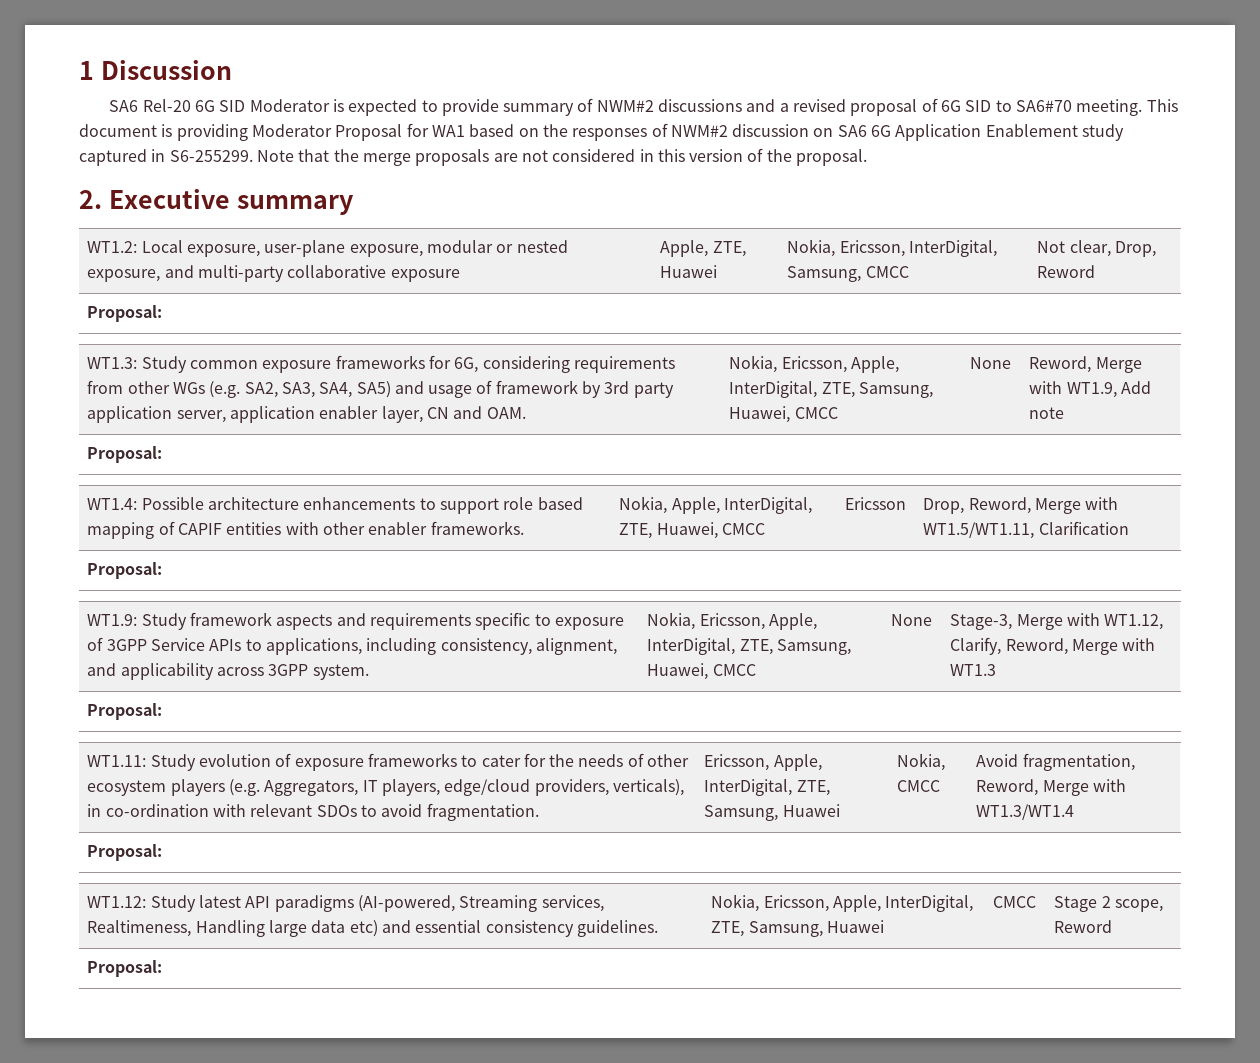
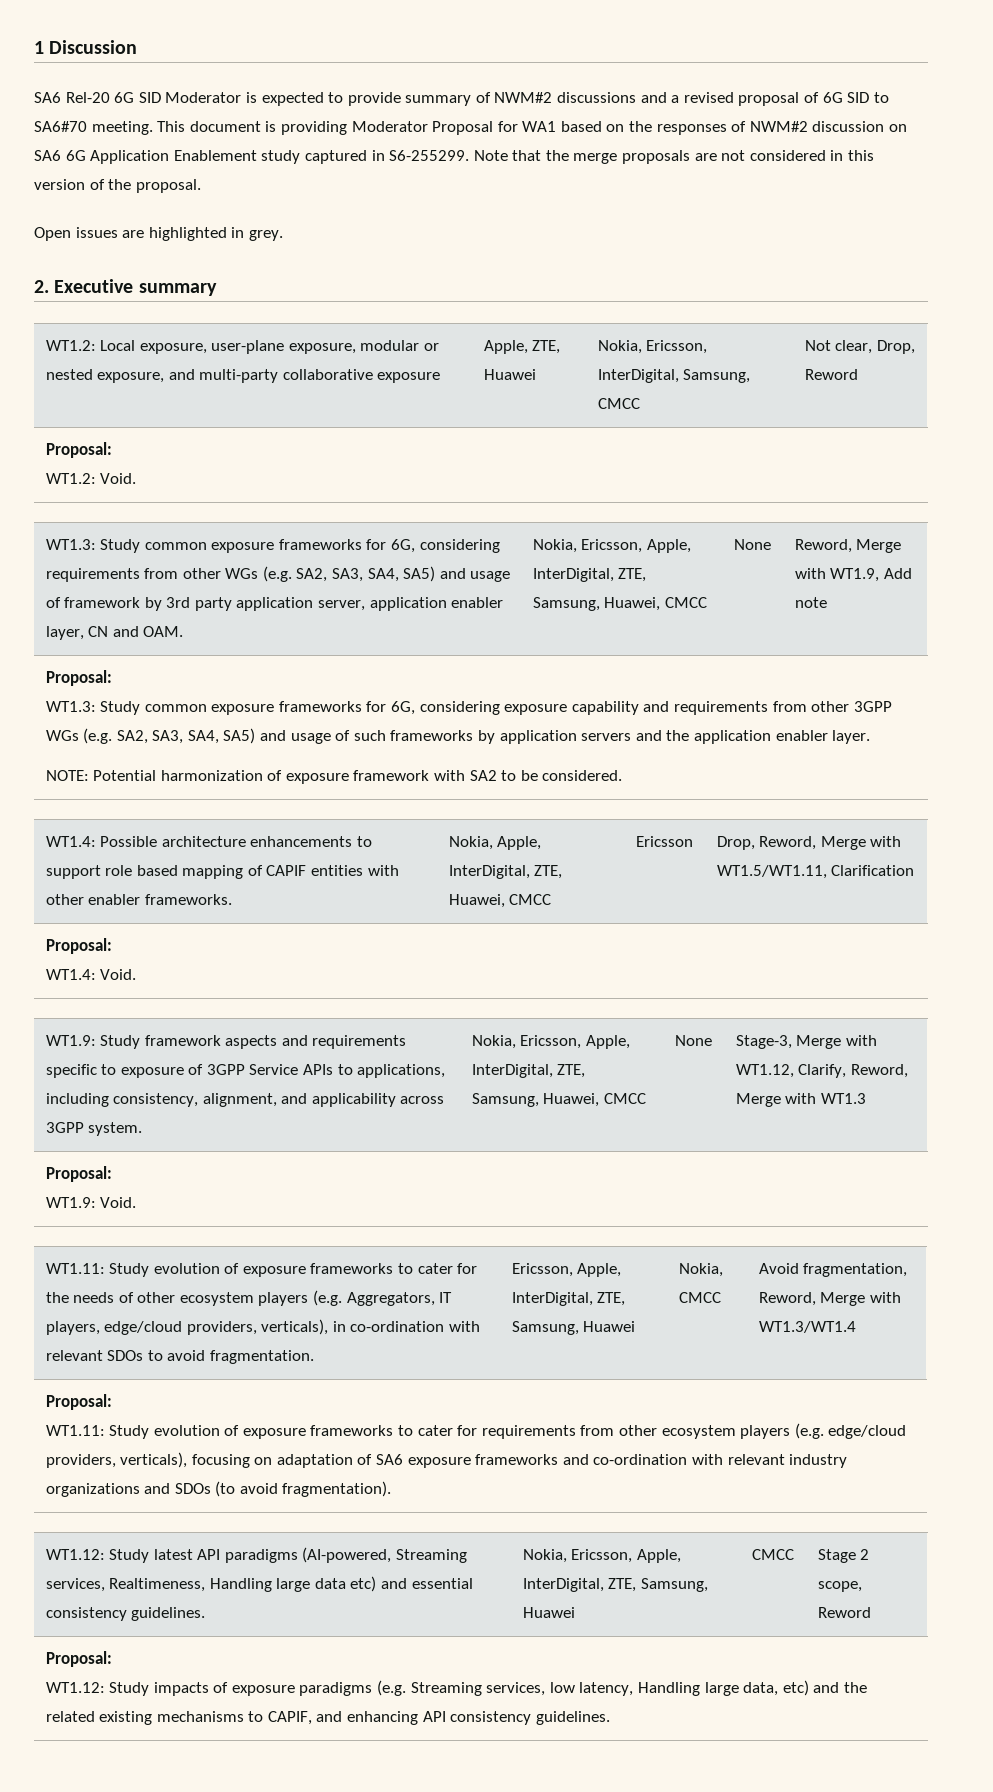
(868, 157) none -> [34,227,283,241] // Open issues are highlighted in grey.
(163, 313) none -> [45,473,137,484] // WT1.2: Void.
(163, 454) none -> [45,701,892,715] [45,728,871,744] [45,770,623,784] // WT1.3: Study common exposure frameworks for 6G, considering exposure capability and requirements from other 3GPP WGs (e.g. SA2, SA3, SA4, SA5) and usage of such frameworks by application servers and the application enabler layer. // NOTE: Potential harmonization of exposure framework with SA2 to be considered.
(163, 570) none -> [45,969,137,980] // WT1.4: Void.
(163, 711) none -> [45,1197,137,1208] // WT1.9: Void.
(163, 852) none -> [45,1423,907,1439] [45,1452,848,1468] [45,1481,392,1497] // WT1.11: Study evolution of exposure frameworks to cater for requirements from other ecosystem players (e.g. edge/cloud providers, verticals), focusing on adaptation of SA6 exposure frameworks and co-ordination with relevant industry organizations and SDOs (to avoid fragmentation).
(163, 968) none -> [45,1680,867,1696] [45,1711,610,1725] // WT1.12: Study impacts of exposure paradigms (e.g. Streaming services, low latency, Handling large data, etc) and the related existing mechanisms to CAPIF, and enhancing API consistency guidelines.

